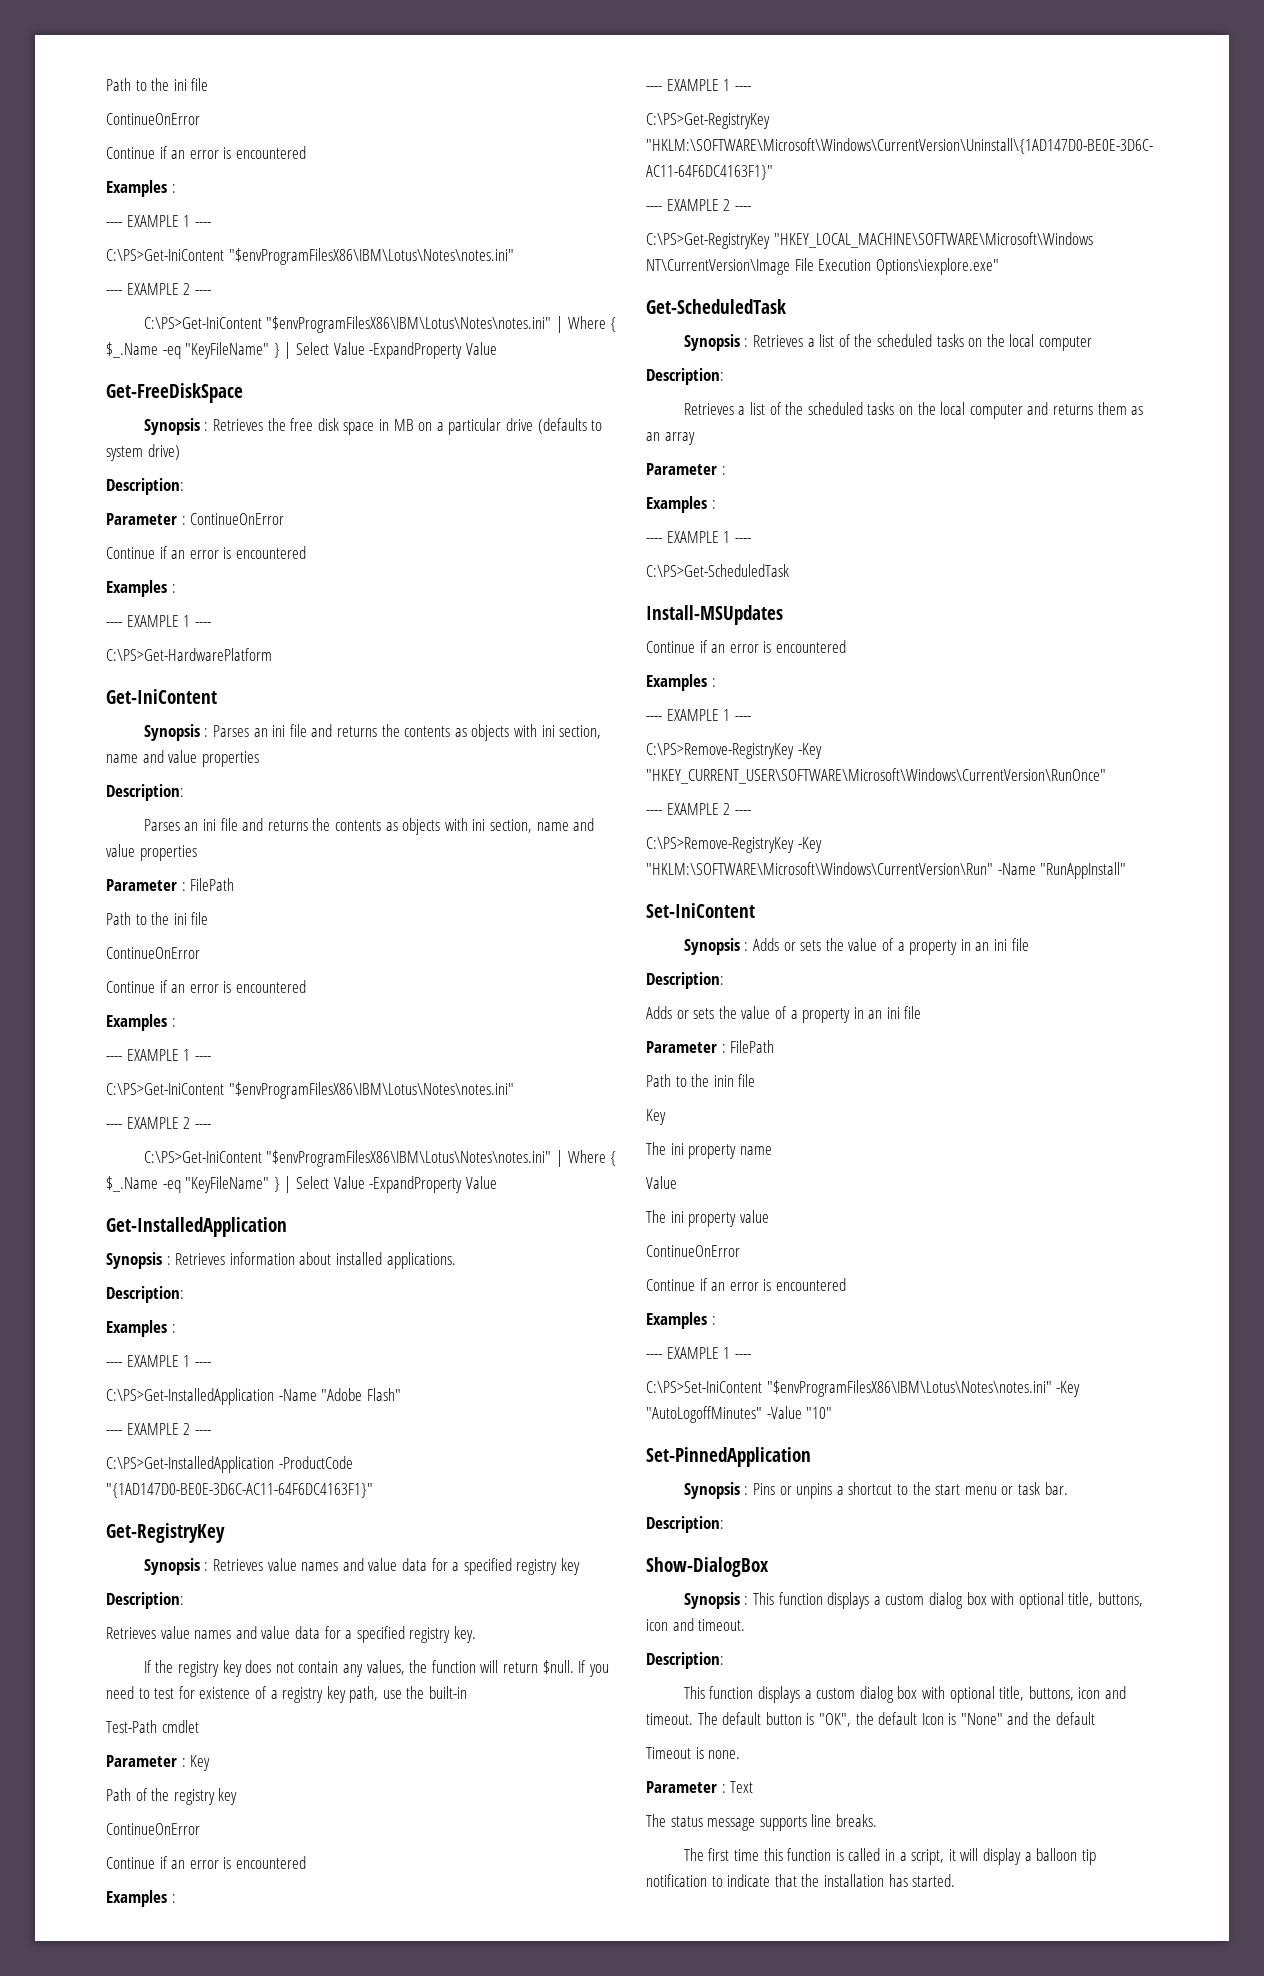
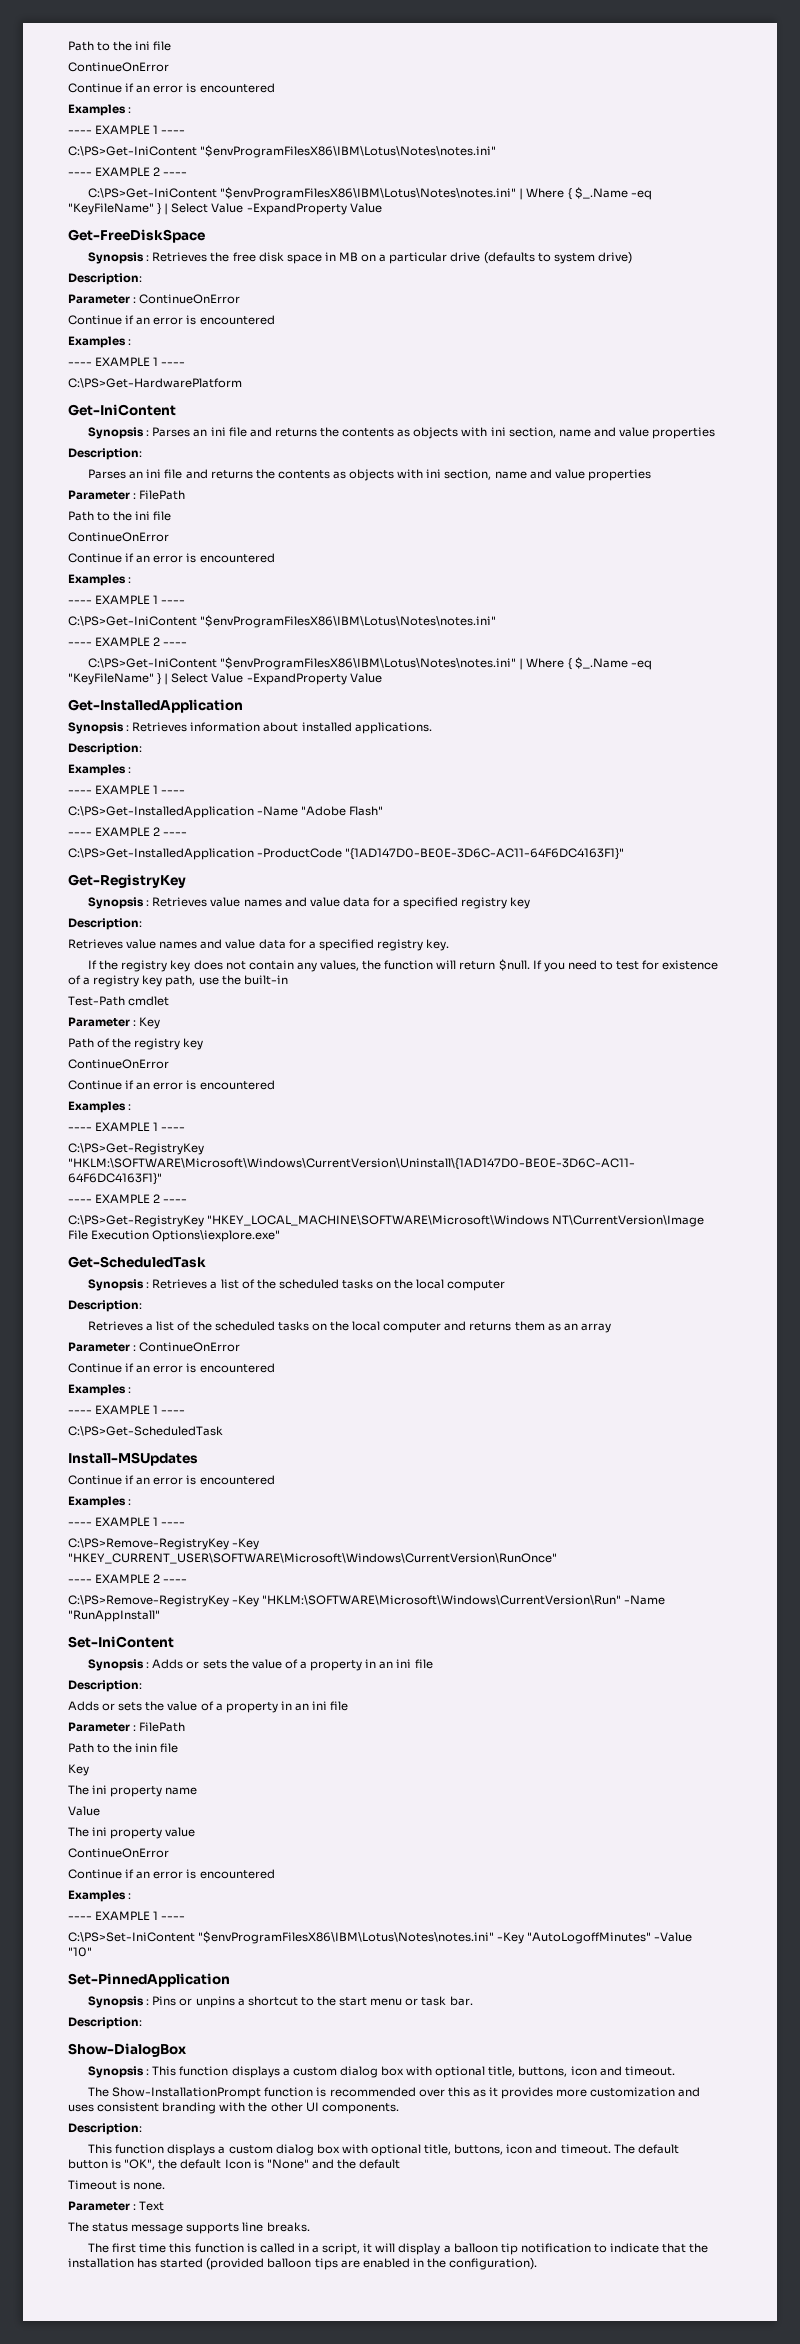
(726, 470) none -> [139,1342,241,1352] [68,1363,275,1373] ContinueOnError // Continue if an error is encountered
(746, 1625) none -> [88,2087,701,2099] [68,2102,399,2114] // The Show-InstallationPrompt function is recommended over this as it provides more customization and uses consistent branding with the other UI components.
[912,1874,956,1887] started. -> [160,2258,538,2270] started (provided balloon tips are enabled in the configuration).

